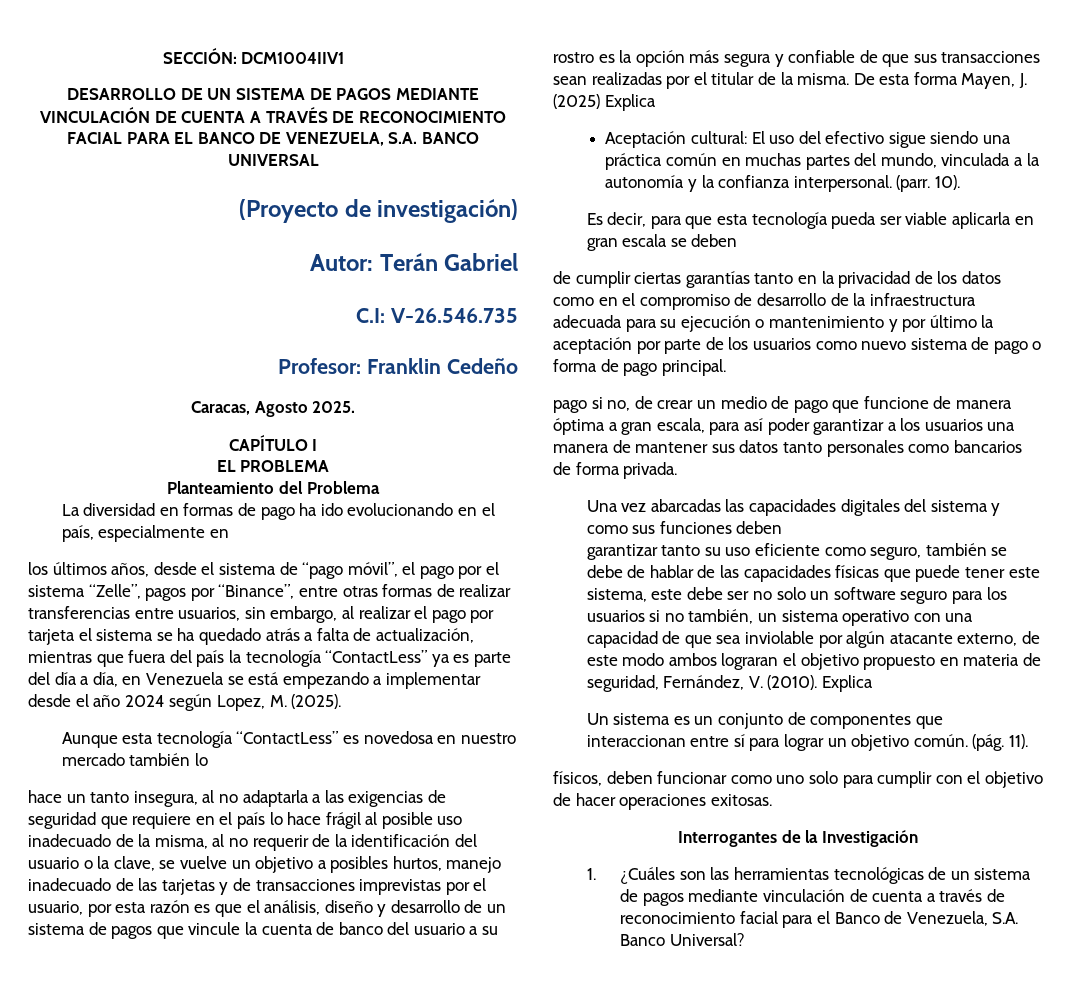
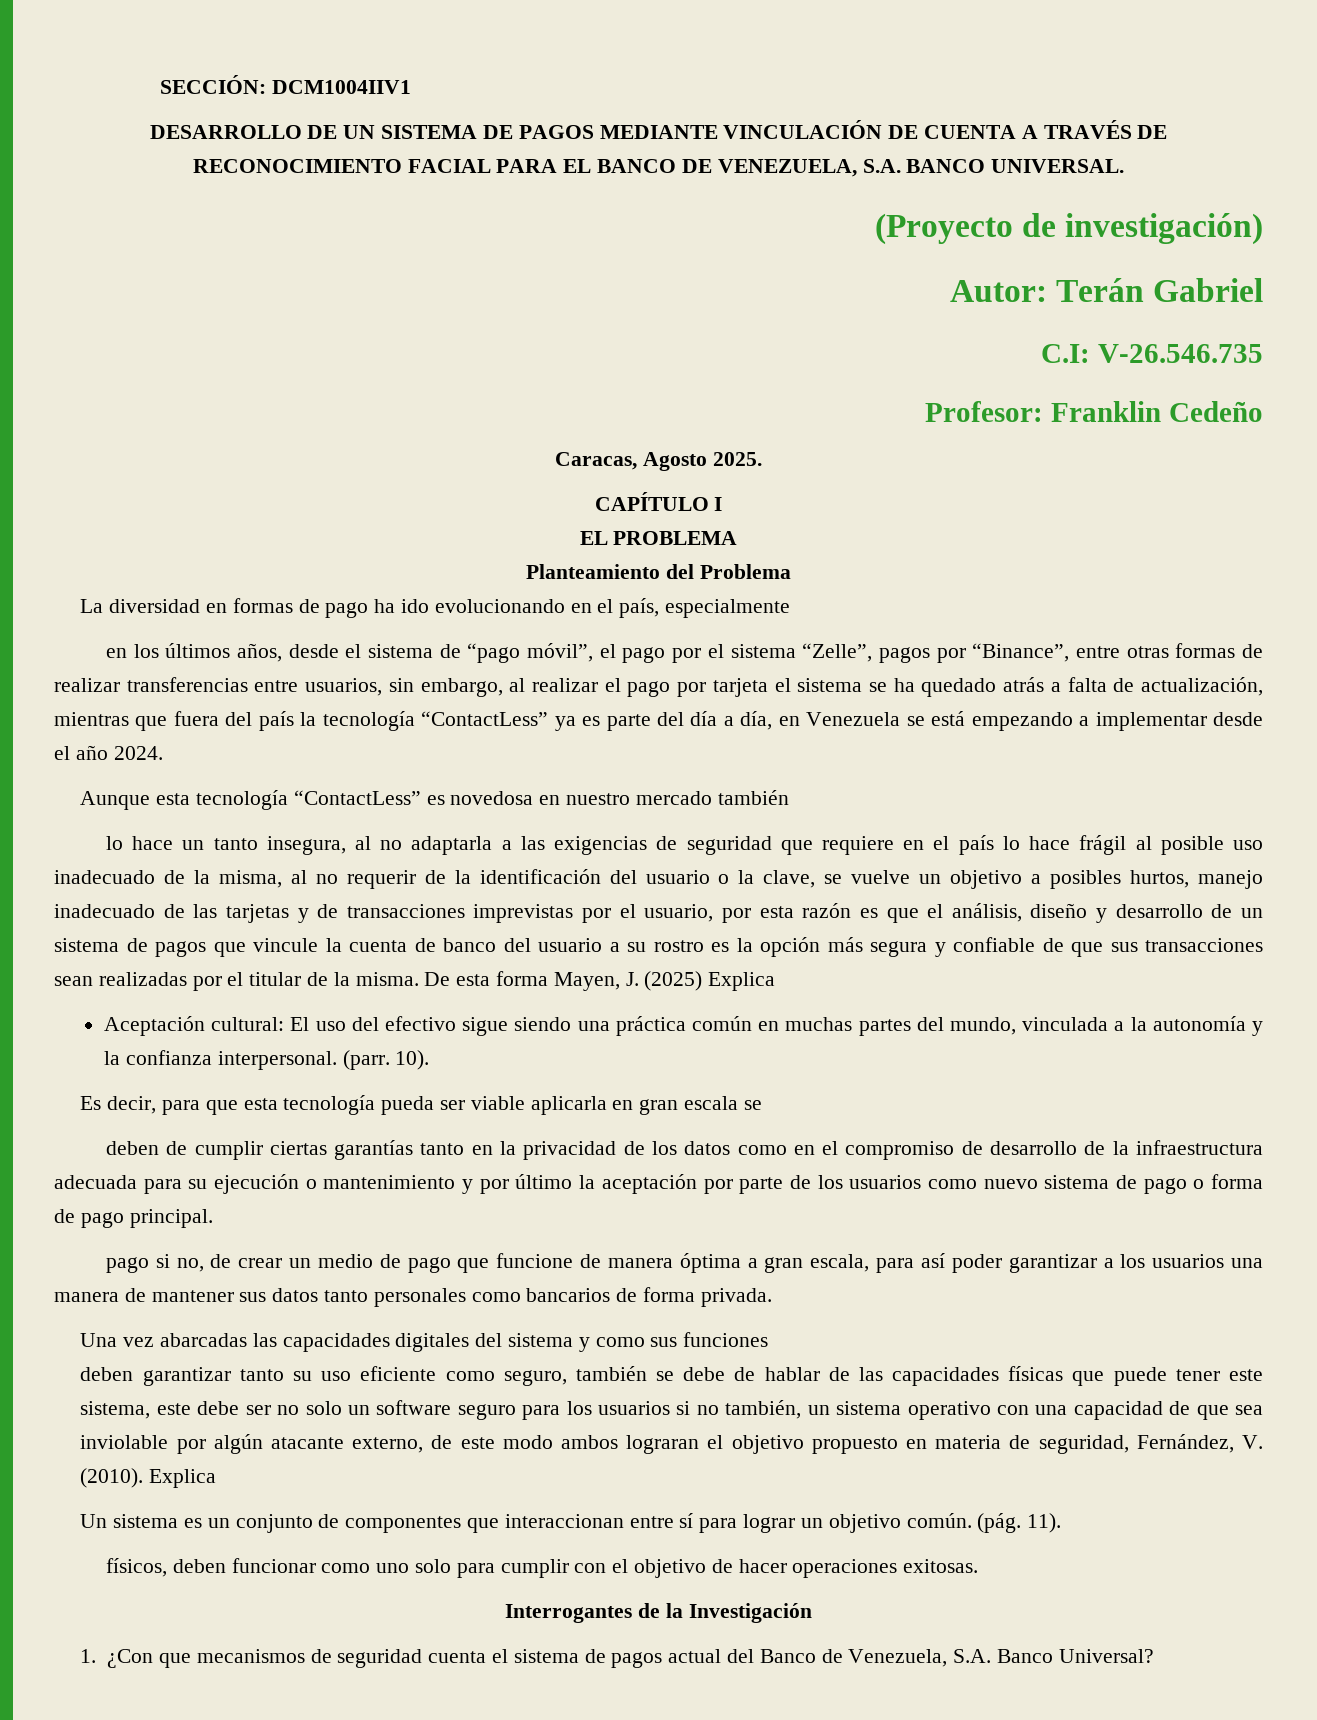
[227,154,319,166] UNIVERSAL -> [991,159,1125,173] UNIVERSAL.
[209,529,229,538] en // -> [105,648,127,658] // en
[124,694,342,711] 2024 según Lopez, M. (2025). -> [113,746,163,760] 2024.
[194,753,208,766] lo // -> [105,836,123,850] // lo
[691,234,738,247] deben // -> [105,1141,159,1155] // deben
[736,521,783,534] deben // -> [80,1367,134,1381] // deben
[620,867,1032,884] [620,889,1006,906] [620,911,831,928] ¿Cuáles son las herramientas tecnológicas de un sistema de pagos mediante vinculación de cuenta a través de reconocimiento facial para el -> [107,1649,755,1668] ¿Con que mecanismos de seguridad cuenta el sistema de pagos actual del

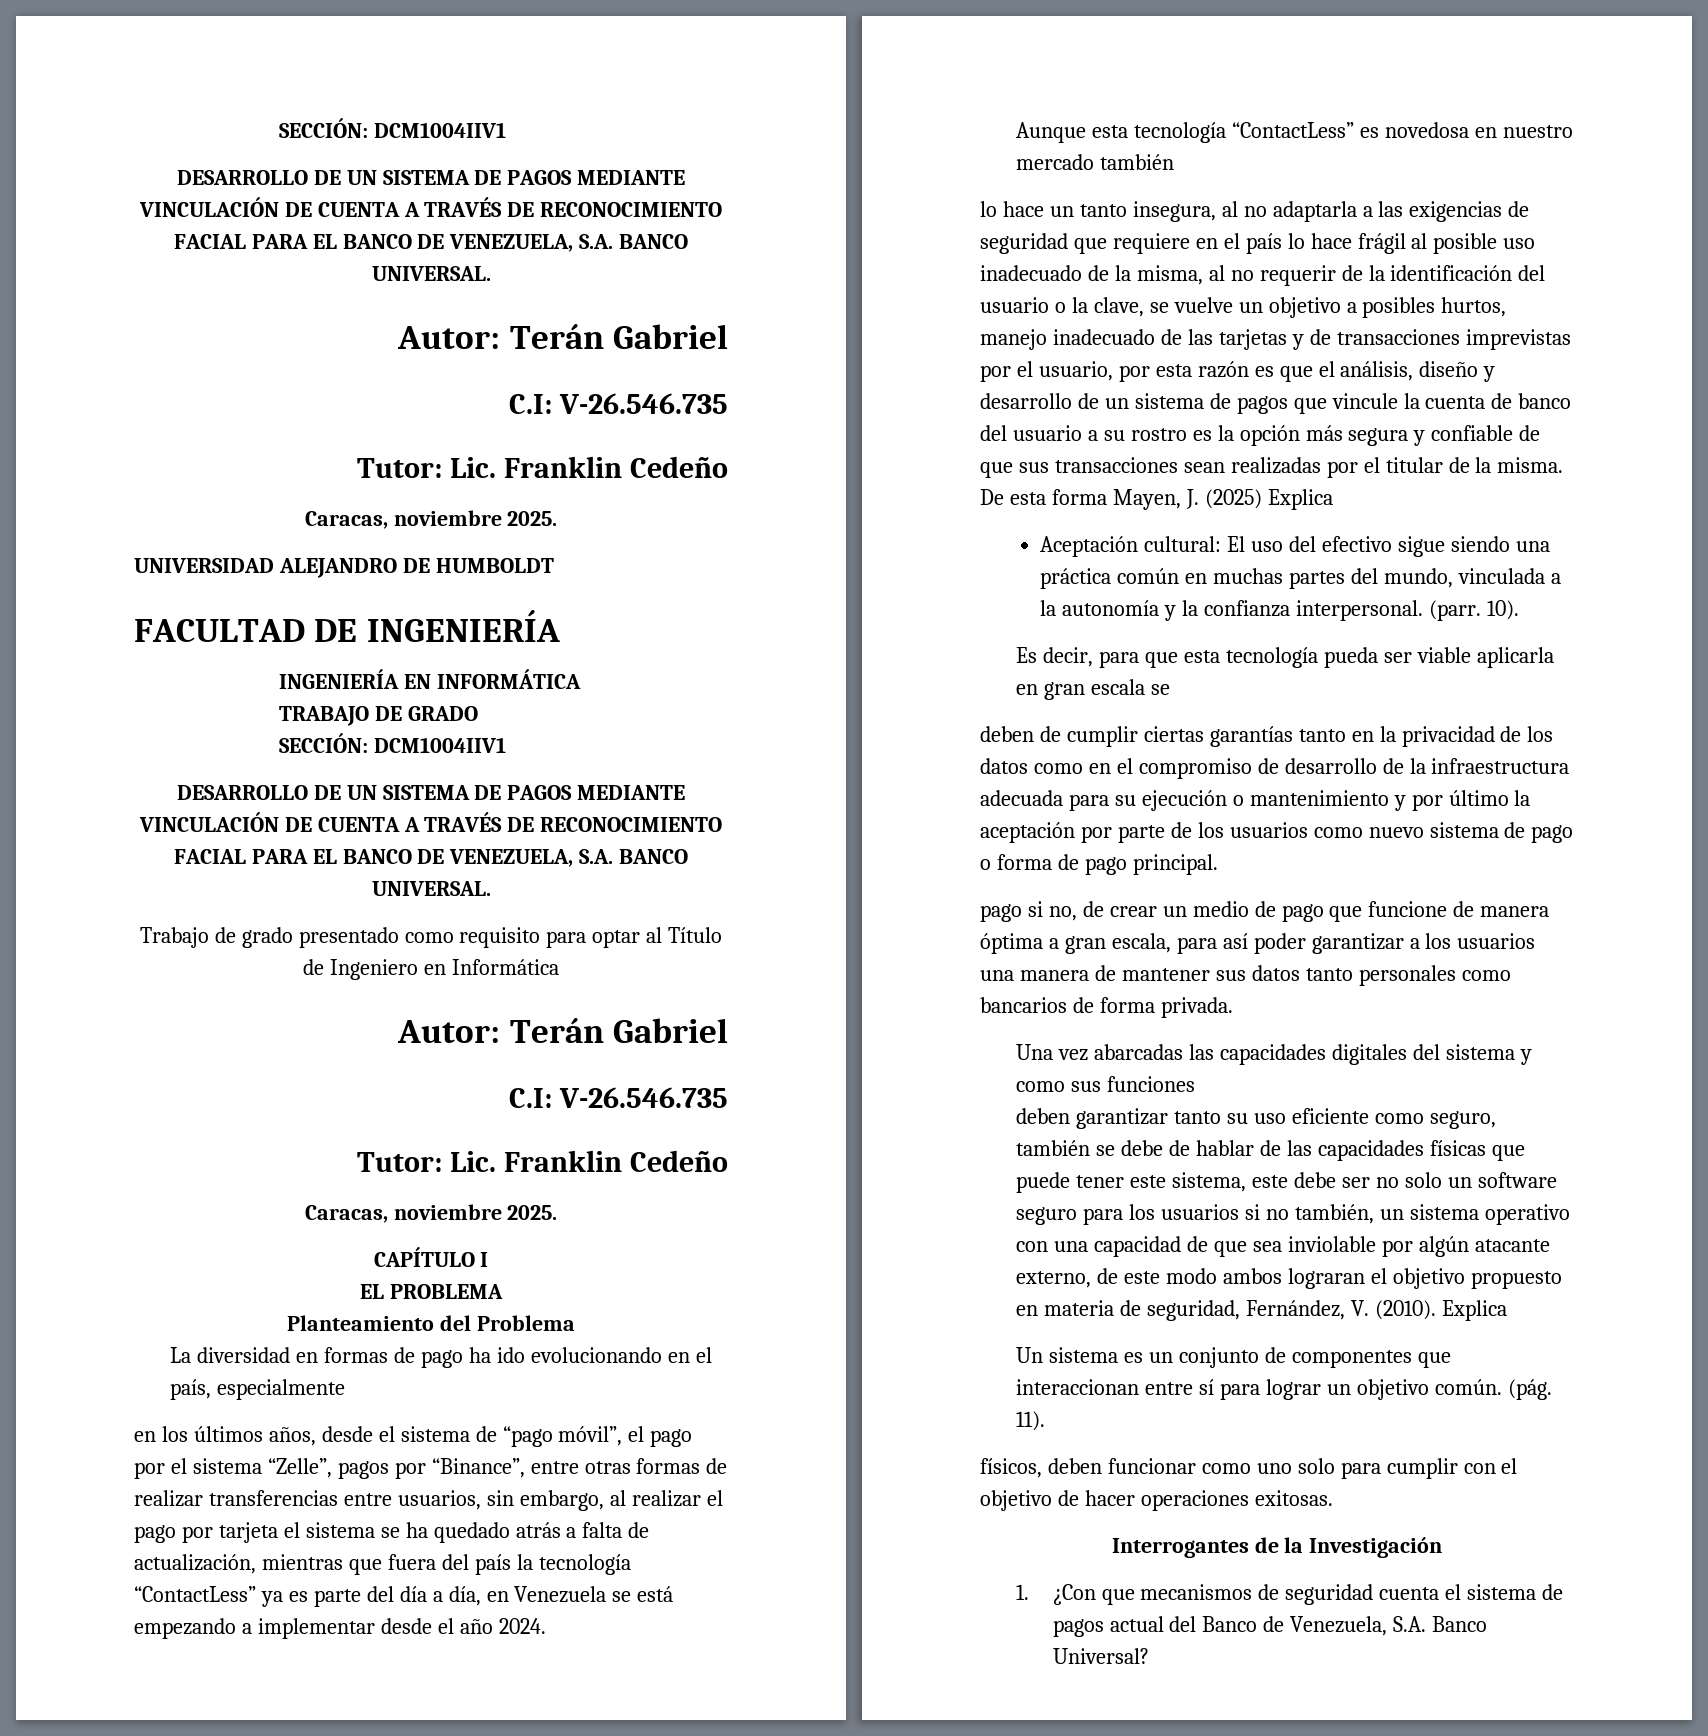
[874,213,1263,245] [949,278,1263,302] [1041,344,1263,363] [925,401,1263,422] [555,452,707,471] (Proyecto de investigación) // Autor: Terán Gabriel // C.I: V-26.546.735 // Profesor: Franklin Cedeño // Caracas, Agosto -> [397,324,728,349] [509,393,728,414] [357,456,728,478] [304,510,558,529] [134,558,554,578] [134,610,560,642] [279,669,581,689] [279,706,478,726] [279,733,507,753] [176,785,686,800] [138,812,723,832] [173,849,689,867] [371,881,491,896] [139,927,723,948] [303,959,559,980] [397,1018,728,1043] [509,1087,728,1108] [357,1150,728,1172] [304,1204,502,1223] Autor: Terán Gabriel // C.I: V-26.546.735 // Tutor: Lic. Franklin Cedeño // Caracas, noviembre 2025. // UNIVERSIDAD ALEJANDRO DE HUMBOLDT // FACULTAD DE INGENIERÍA // INGENIERÍA EN INFORMÁTICA // TRABAJO DE GRADO // SECCIÓN: DCM1004IIV1 // DESARROLLO DE UN SISTEMA DE PAGOS MEDIANTE VINCULACIÓN DE CUENTA A TRAVÉS DE RECONOCIMIENTO FACIAL PARA EL BANCO DE VENEZUELA, S.A. BANCO UNIVERSAL. // Trabajo de grado presentado como requisito para optar al Título de Ingeniero en Informática // Autor: Terán Gabriel // C.I: V-26.546.735 // Tutor: Lic. Franklin Cedeño // Caracas, noviembre

